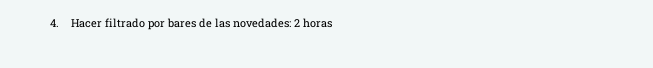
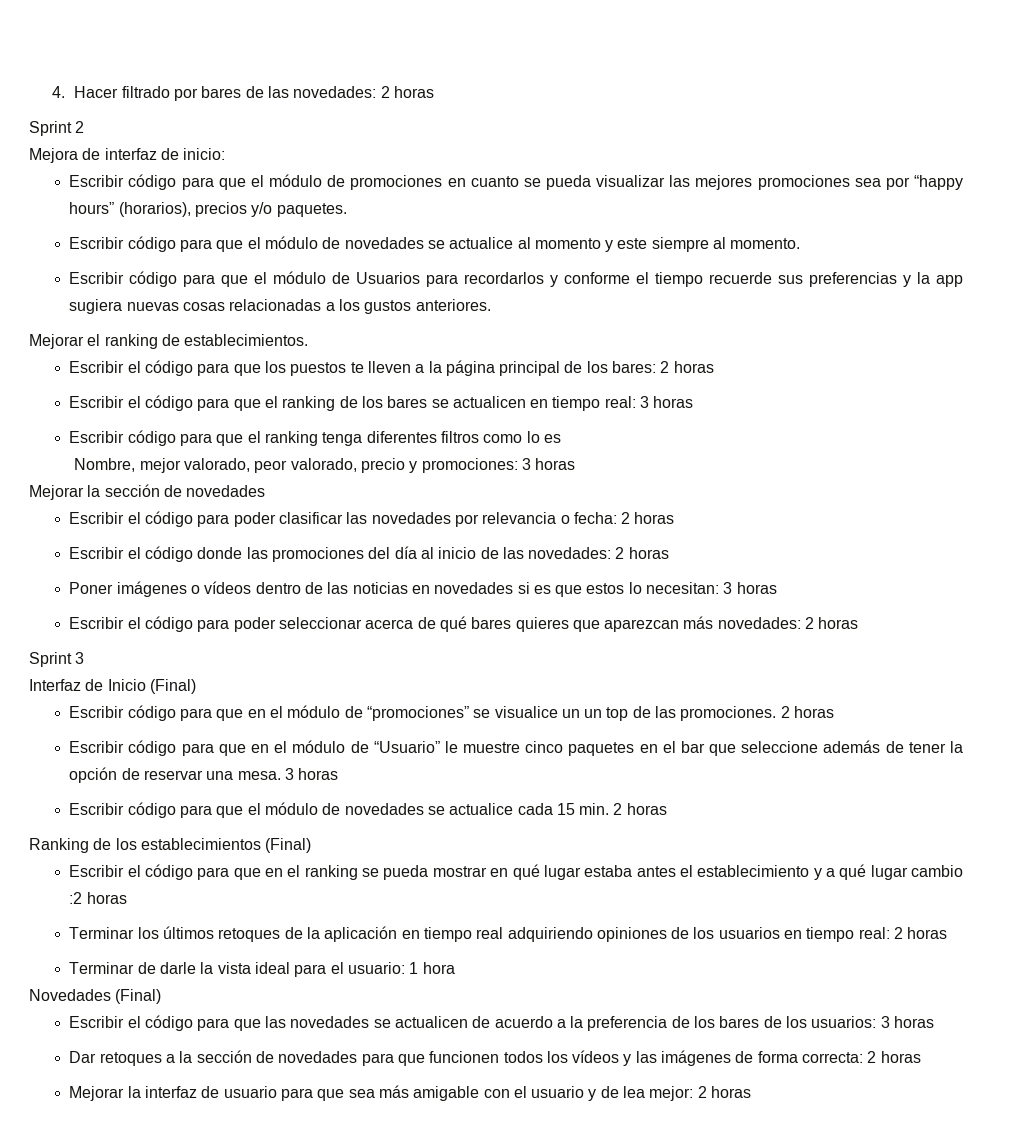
(332, 23) none -> [29,121,85,136] [29,148,226,163] [69,174,964,190] [69,202,347,217] [69,236,801,252] [69,271,964,287] [69,299,491,314] [29,334,309,349] [69,360,714,376] [69,395,694,411] [69,430,561,446] [74,458,576,473] [29,484,266,500] [69,511,675,527] [69,546,669,562] [69,581,777,597] [69,616,859,632] [29,652,85,667] [29,679,196,694] [69,705,835,721] [69,740,964,756] [69,767,339,783] [69,802,667,818] [29,838,312,853] [69,864,963,880] [69,892,127,904] [69,926,948,942] [69,962,455,977] [29,989,162,1004] [69,1015,935,1031] [69,1050,921,1066] [69,1085,752,1101] // Sprint 2 // Mejora de interfaz de inicio: // Escribir código para que el módulo de promociones en cuanto se pueda visualizar las mejores promociones sea por “happy hours” (horarios), precios y/o paquetes. // Escribir código para que el módulo de novedades se actualice al momento y este siempre al momento. // Escribir código para que el módulo de Usuarios para recordarlos y conforme el tiempo recuerde sus preferencias y la app sugiera nuevas cosas relacionadas a los gustos anteriores. // Mejorar el ranking de establecimientos. // Escribir el código para que los puestos te lleven a la página principal de los bares: 2 horas // Escribir el código para que el ranking de los bares se actualicen en tiempo real: 3 horas // Escribir código para que el ranking tenga diferentes filtros como lo es // Nombre, mejor valorado, peor valorado, precio y promociones: 3 horas // Mejorar la sección de novedades // Escribir el código para poder clasificar las novedades por relevancia o fecha: 2 horas // Escribir el código donde las promociones del día al inicio de las novedades: 2 horas // Poner imágenes o vídeos dentro de las noticias en novedades si es que estos lo necesitan: 3 horas // Escribir el código para poder seleccionar acerca de qué bares quieres que aparezcan más novedades: 2 horas // Sprint 3 // Interfaz de Inicio (Final) // Escribir código para que en el módulo de “promociones” se visualice un un top de las promociones. 2 horas // Escribir código para que en el módulo de “Usuario” le muestre cinco paquetes en el bar que seleccione además de tener la opción de reservar una mesa. 3 horas // Escribir código para que el módulo de novedades se actualice cada 15 min. 2 horas // Ranking de los establecimientos (Final) // Escribir el código para que en el ranking se pueda mostrar en qué lugar estaba antes el establecimiento y a qué lugar cambio :2 horas // Terminar los últimos retoques de la aplicación en tiempo real adquiriendo opiniones de los usuarios en tiempo real: 2 horas // Terminar de darle la vista ideal para el usuario: 1 hora // Novedades (Final) // Escribir el código para que las novedades se actualicen de acuerdo a la preferencia de los bares de los usuarios: 3 horas // Dar retoques a la sección de novedades para que funcionen todos los vídeos y las imágenes de forma correcta: 2 horas // Mejorar la interfaz de usuario para que sea más amigable con el usuario y de lea mejor: 2 horas

